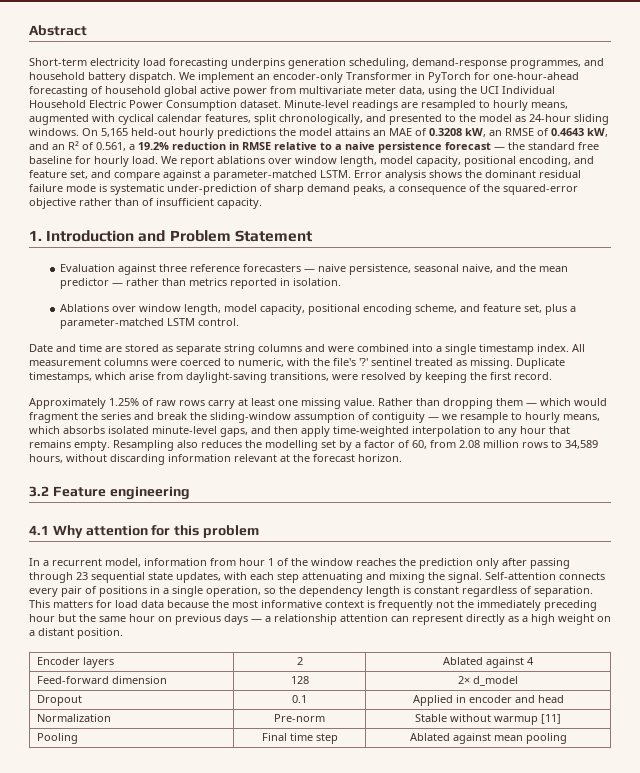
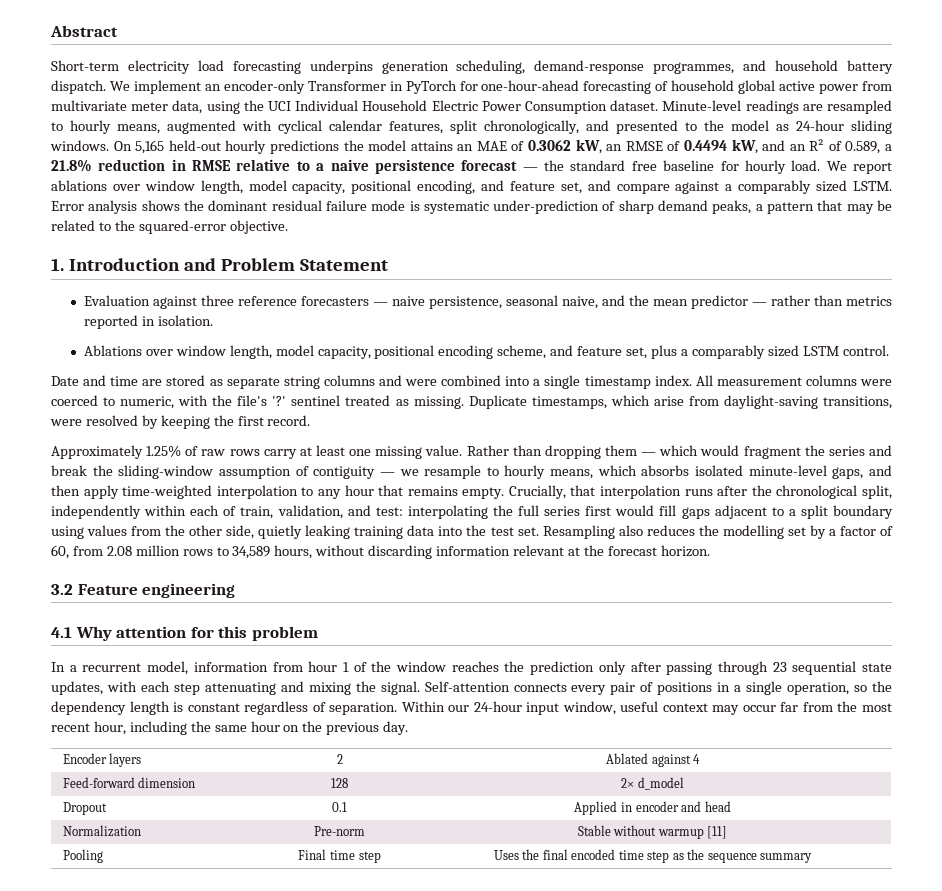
[429,128,462,136] 0.3208 -> [527,140,571,151] 0.3062
[551,128,584,136] 0.4643 -> [683,140,727,151] 0.4494
[96,142,169,151] 0.561, a 19.2% -> [845,141,893,154] [51,159,92,172] 0.589, a 21.8%
[213,170,317,181] parameter-matched -> [738,180,848,194] comparably sized
[398,184,578,195] [29,198,262,209] consequence of the squared-error objective rather than of insufficient capacity. -> [767,200,892,214] [51,220,288,234] pattern that may be related to the squared-error objective.
[60,318,165,329] parameter-matched -> [691,345,799,359] comparably sized
(110, 445) none -> [508,485,893,499] [51,505,894,519] [51,525,539,539] Crucially, that interpolation runs after the chronological split, independently within each of train, validation, and test: interpolating the full series first would fill gaps adjacent to a split boundary using values from the other side, quietly leaking training data into the test set.
[29,600,597,611] [29,614,611,625] [29,628,123,639] This matters for load data because the most informative context is frequently not the immediately preceding hour but the same hour on previous days — a relationship attention can represent directly as a high weight on a distant position. -> [401,701,892,715] [51,721,409,735] Within our 24-hour input window, useful context may occur far from the most recent hour, including the same hour on the previous day.
[409,733,567,744] Ablated against mean pooling -> [493,849,813,863] Uses the final encoded time step as the sequence summary

